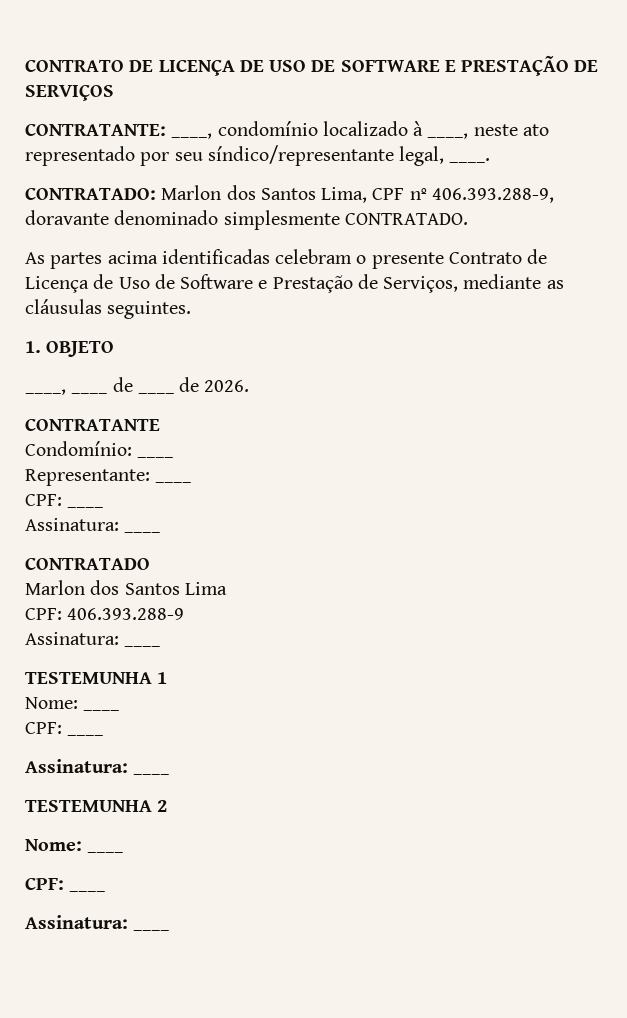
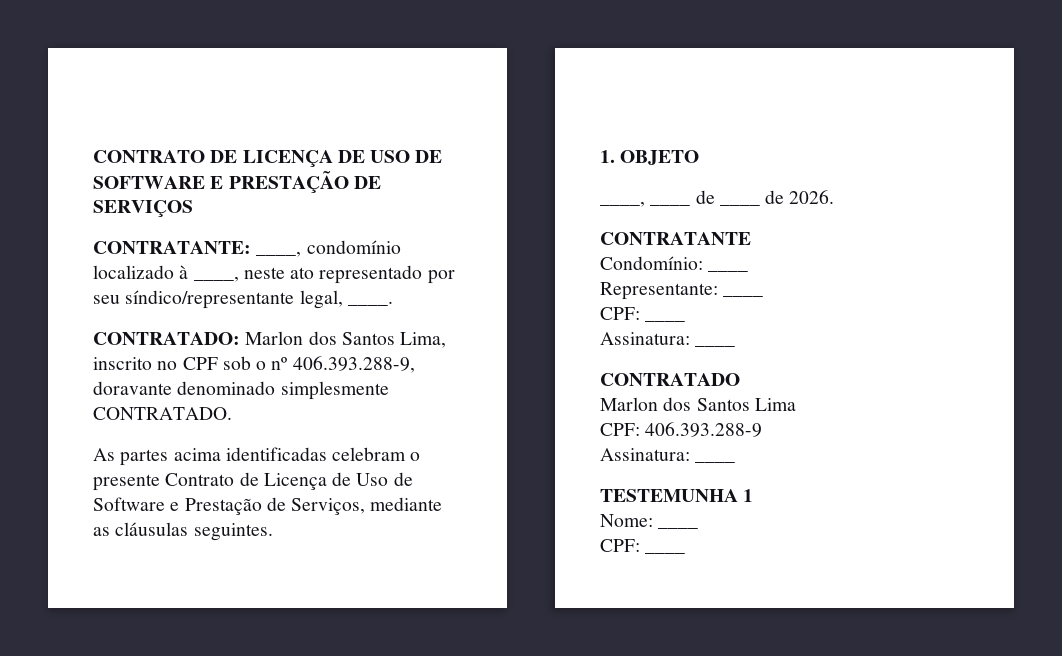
[372,188,405,200] CPF -> [93,356,267,370] inscrito no CPF sob o
[25,759,128,773] [133,773,170,775] [25,800,168,812] [25,839,82,851] [87,851,124,853] [25,877,64,890] [69,890,106,892] [25,915,128,929] [133,929,170,931] // Assinatura: ____ // TESTEMUNHA 2 // Nome: ____ // CPF: ____ // Assinatura: ____ -> (686, 553) none

